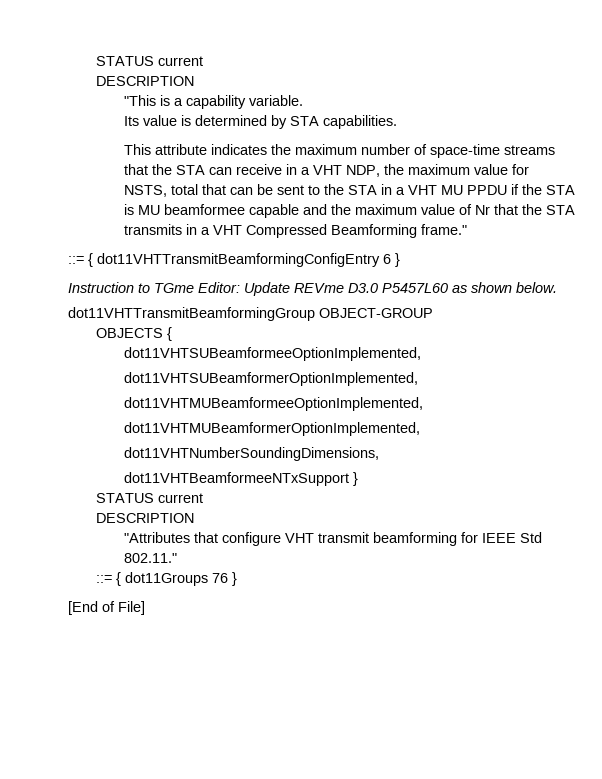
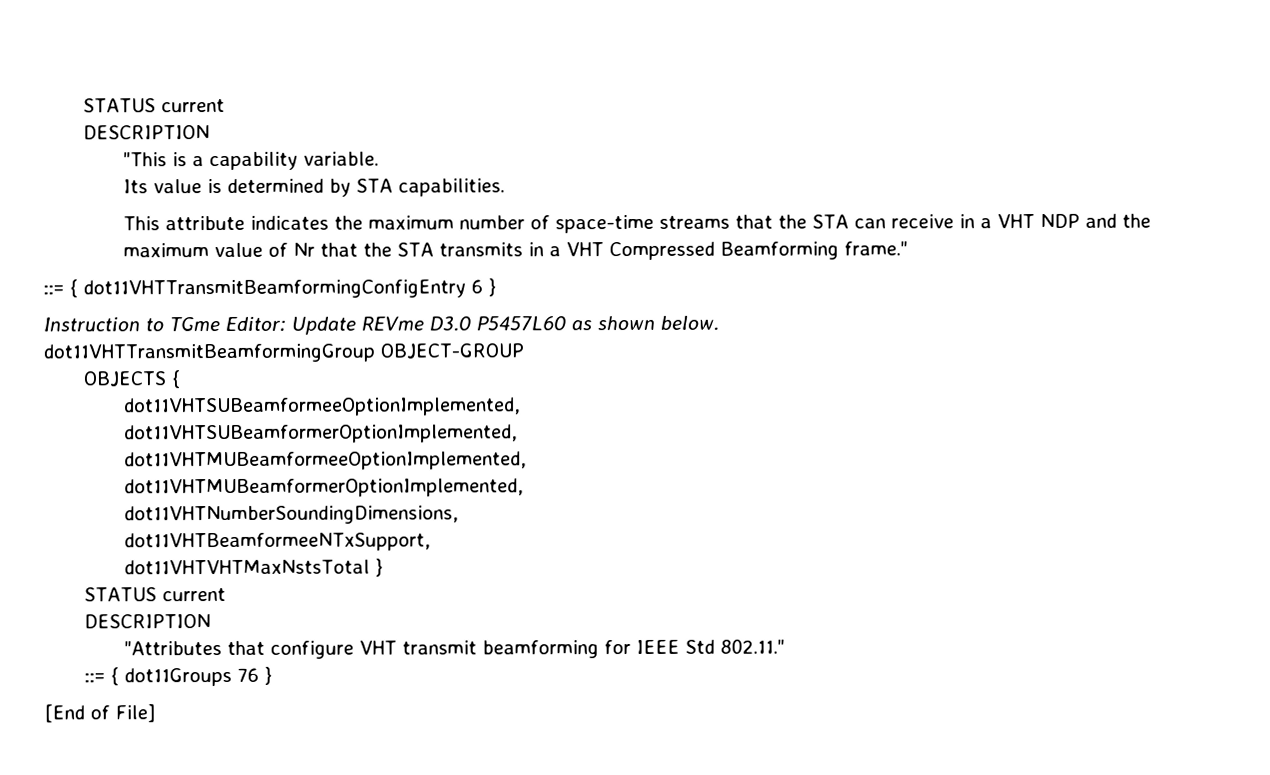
[345,164,529,177] [123,184,575,197] [123,204,299,218] NDP, the maximum value for NSTS, total that can be sent to the STA in a VHT MU PPDU if the STA is MU beamformee capable -> [1040,213,1081,229] NDP
[123,472,349,486] dot11VHTBeamformeeNTxSupport -> [124,532,432,552] [124,559,371,575] dot11VHTBeamformeeNTxSupport, // dot11VHTVHTMaxNstsTotal

